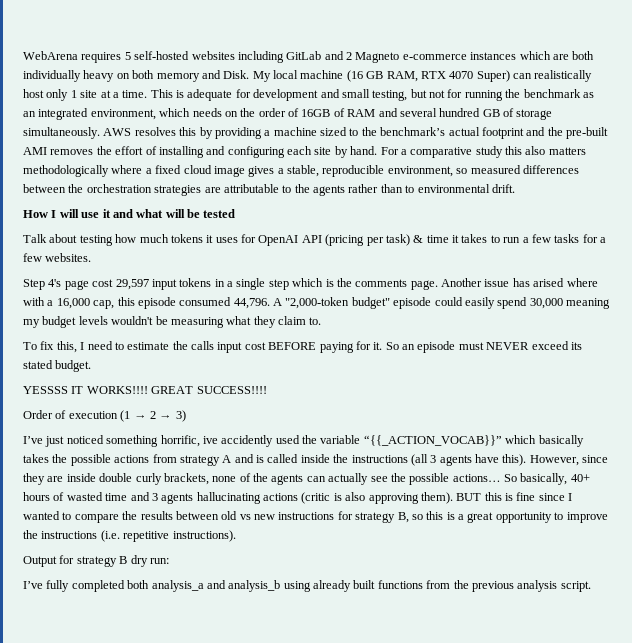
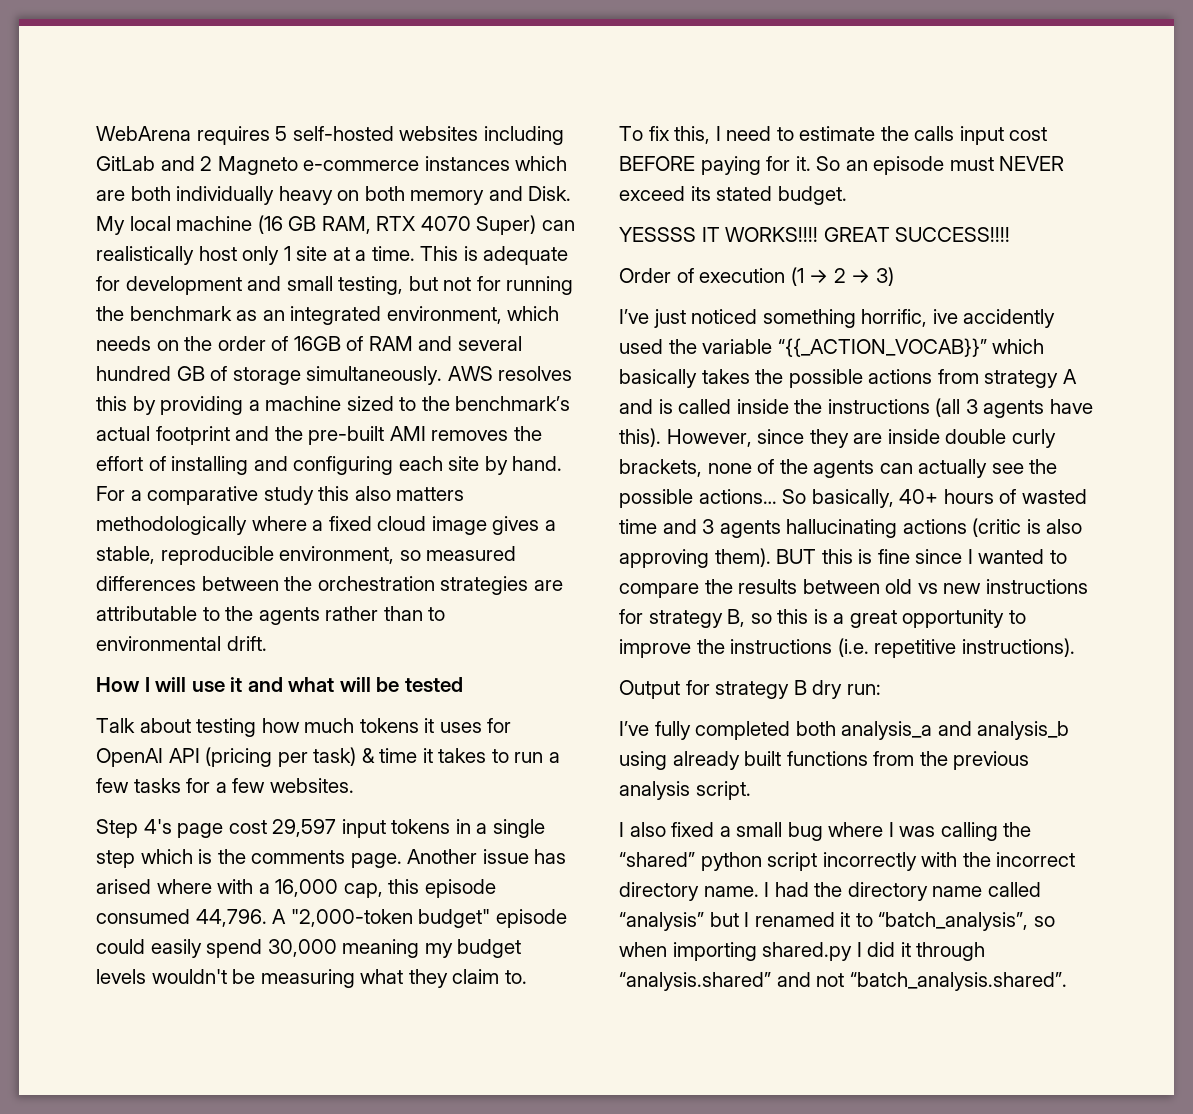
(591, 586) none -> [619,822,1032,841] [619,852,1076,871] [619,882,1041,901] [619,912,1055,931] [619,942,986,961] [619,972,1067,991] // I also fixed a small bug where I was calling the “shared” python script incorrectly with the incorrect directory name. I had the directory name called “analysis” but I renamed it to “batch_analysis”, so when importing shared.py I did it through “analysis.shared” and not “batch_analysis.shared”.

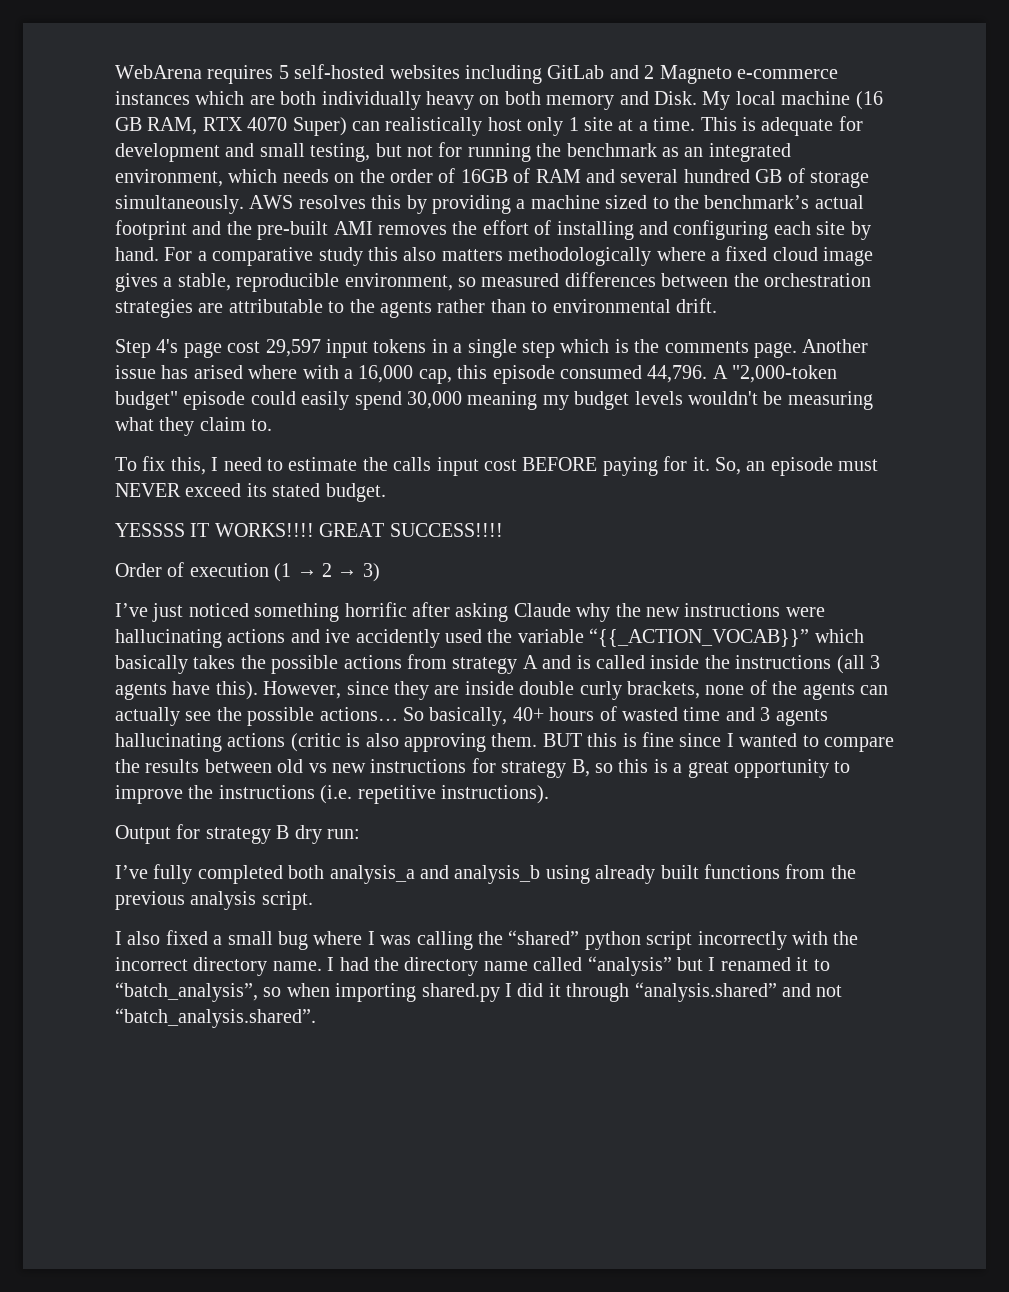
[96,677,463,692] [96,718,512,737] [96,747,560,767] [96,778,354,793] // How I will use it and what will be tested // Talk about testing how much tokens it uses for OpenAI API (pricing per task) & time it takes to run a few tasks for a few websites. -> (717, 305) none
[816,156,841,171] So -> [714,457,741,475] So,
[861,309,928,327] horrific, -> [344,602,825,622] [115,629,320,648] horrific after asking Claude why the new instructions were hallucinating actions and
[714,548,771,567] them). -> [491,733,538,747] them.

